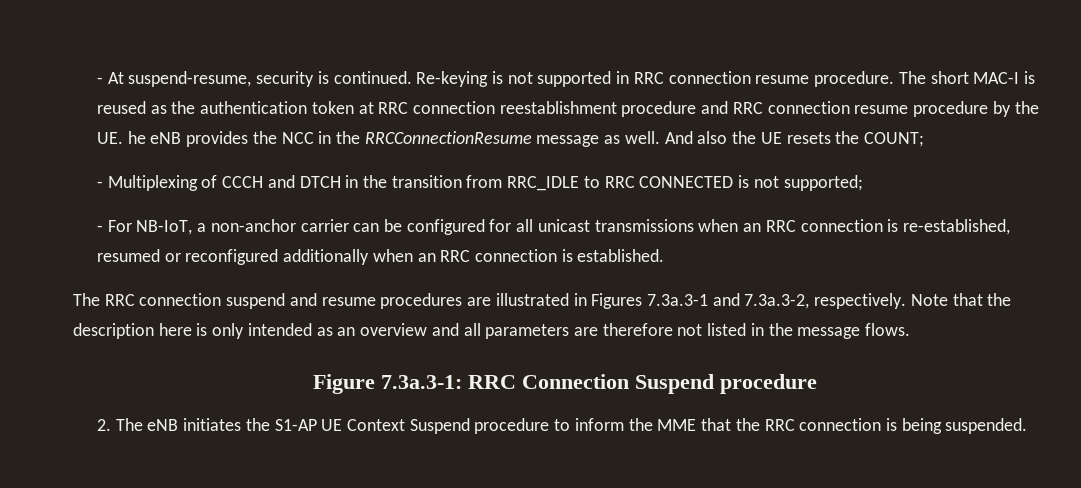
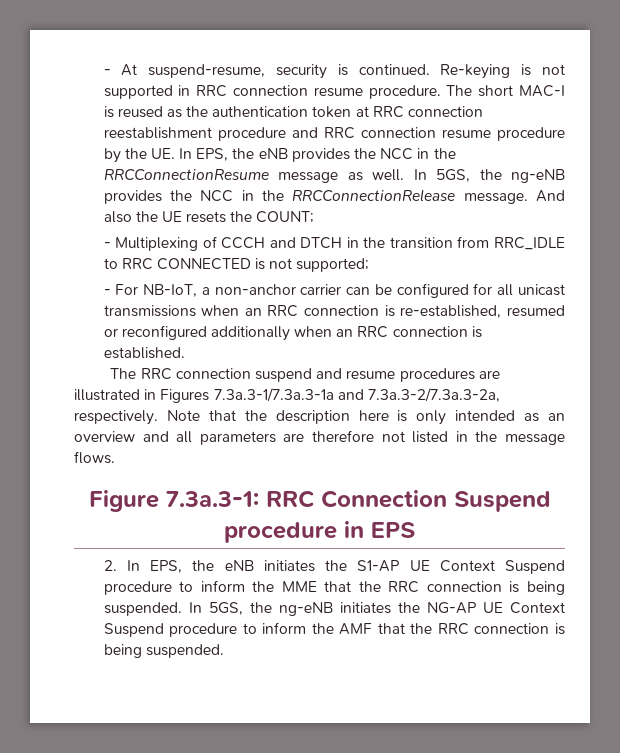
[127,131,146,144] he -> [179,148,255,161] In EPS, the
(660, 137) none -> [413,169,566,183] [103,189,528,204] In 5GS, the ng-eNB provides the NCC in the RRCConnectionRelease message.
[646,293,810,309] 7.3a.3-1 and 7.3a.3-2, -> [213,388,500,402] 7.3a.3-1/7.3a.3-1a and 7.3a.3-2/7.3a.3-2a,
(817, 384) none -> [344,521,415,538] in EPS
[115,418,143,431] The -> [126,560,215,573] In EPS, the
(1028, 426) none -> [188,602,565,616] [103,622,565,637] [103,644,224,658] In 5GS, the ng-eNB initiates the NG-AP UE Context Suspend procedure to inform the AMF that the RRC connection is being suspended.

